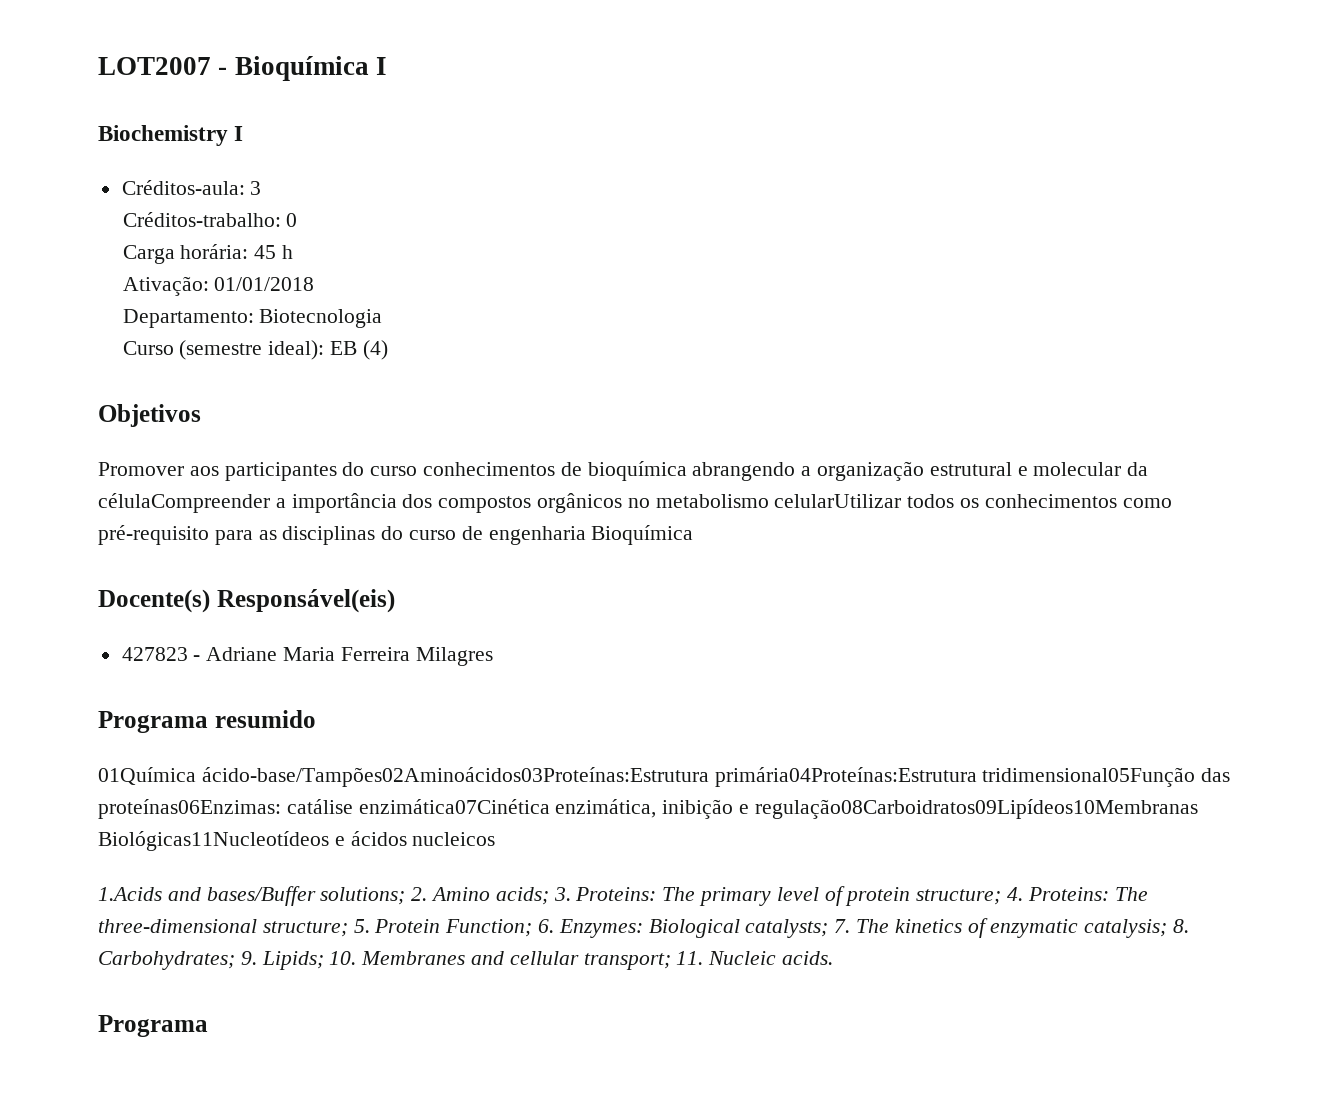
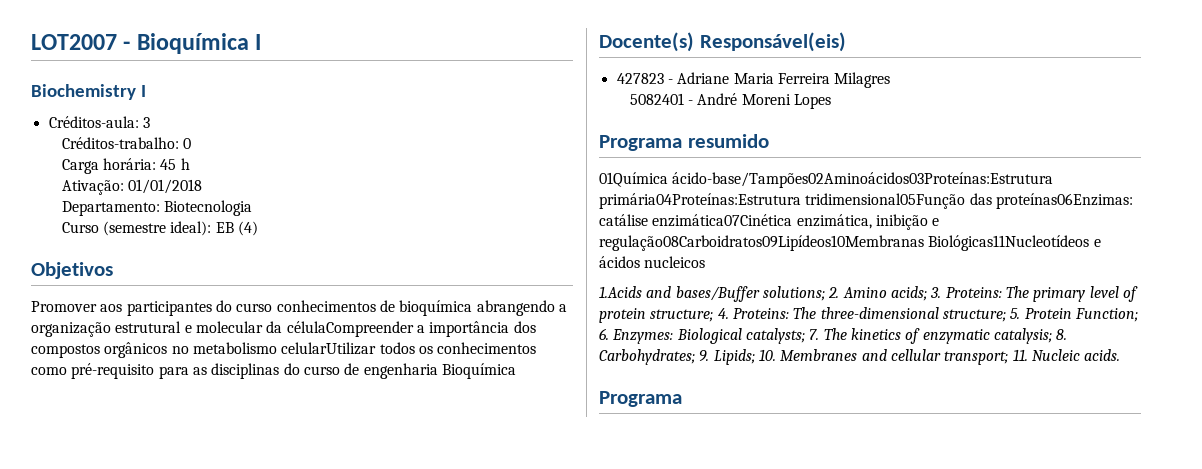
(493, 656) none -> [629,93,831,109] // 5082401 - André Moreni Lopes

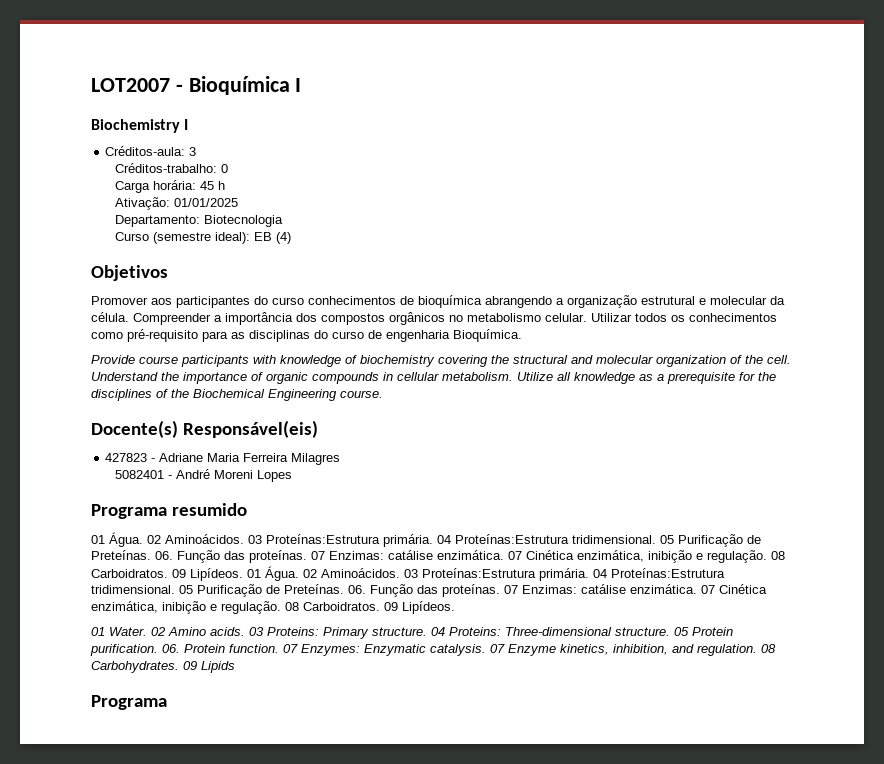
[127,179,202,194] 01/01/2018 -> [174,198,239,207] 01/01/2025
[286,321,414,337] célulaCompreender -> [91,312,211,325] célula. Compreender
[281,342,377,355] celularUtilizar -> [545,313,632,322] celular. Utilizar
[441,363,516,379] Bioquímica -> [453,329,522,342] [91,355,791,367] [91,372,776,384] [91,389,383,401] Bioquímica. // Provide course participants with knowledge of biochemistry covering the structural and molecular organization of the cell. Understand the importance of organic compounds in cellular metabolism. Utilize all knowledge as a prerequisite for the disciplines of the Biochemical Engineering course.
[599,172,1054,188] [599,193,1133,209] [599,214,940,230] [599,235,1101,251] [599,256,706,268] [599,286,1138,302] [599,307,1138,323] [599,328,1068,344] [599,349,1121,365] 01Química ácido-base/Tampões02Aminoácidos03Proteínas:Estrutura primária04Proteínas:Estrutura tridimensional05Função das proteínas06Enzimas: catálise enzimática07Cinética enzimática, inibição e regulação08Carboidratos09Lipídeos10Membranas Biológicas11Nucleotídeos e ácidos nucleicos // 1.Acids and bases/Buffer solutions; 2. Amino acids; 3. Proteins: The primary level of protein structure; 4. Proteins: The three-dimensional structure; 5. Protein Function; 6. Enzymes: Biological catalysts; 7. The kinetics of enzymatic catalysis; 8. Carbohydrates; 9. Lipids; 10. Membranes and cellular transport; 11. Nucleic acids. -> [91,532,761,547] [91,550,785,563] [91,566,725,581] [91,584,767,597] [91,601,455,614] [91,627,733,639] [90,644,776,656] [91,661,235,673] 01 Água. 02 Aminoácidos. 03 Proteínas:Estrutura primária. 04 Proteínas:Estrutura tridimensional. 05 Purificação de Preteínas. 06. Função das proteínas. 07 Enzimas: catálise enzimática. 07 Cinética enzimática, inibição e regulação. 08 Carboidratos. 09 Lipídeos. 01 Água. 02 Aminoácidos. 03 Proteínas:Estrutura primária. 04 Proteínas:Estrutura tridimensional. 05 Purificação de Preteínas. 06. Função das proteínas. 07 Enzimas: catálise enzimática. 07 Cinética enzimática, inibição e regulação. 08 Carboidratos. 09 Lipídeos. // 01 Water. 02 Amino acids. 03 Proteins: Primary structure. 04 Proteins: Three-dimensional structure. 05 Protein purification. 06. Protein function. 07 Enzymes: Enzymatic catalysis. 07 Enzyme kinetics, inhibition, and regulation. 08 Carbohydrates. 09 Lipids

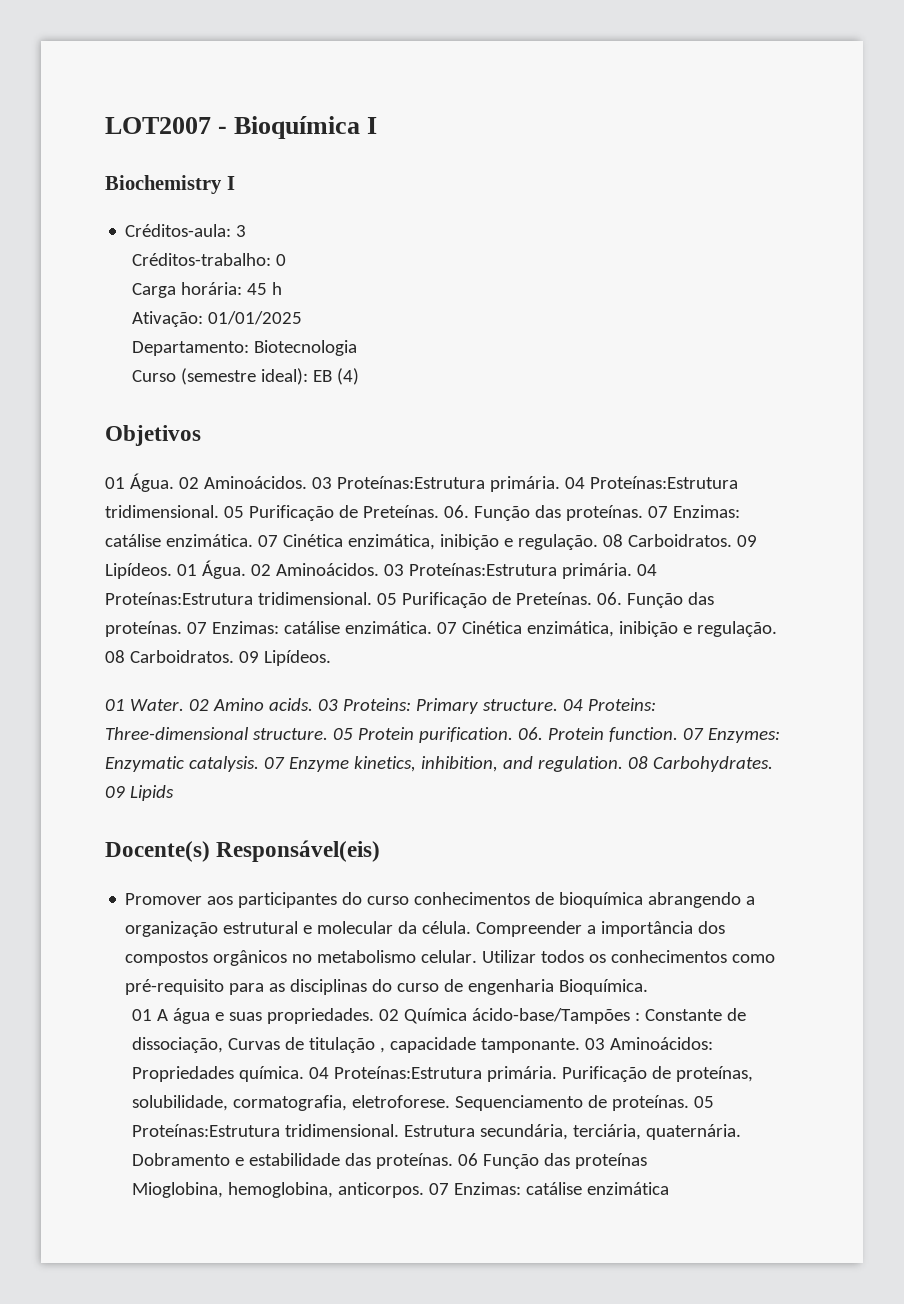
[91,295,785,308] [91,312,777,325] [91,329,522,342] [91,355,791,367] [91,372,776,384] [91,389,383,401] [91,420,318,438] [105,453,341,465] [115,469,293,482] [91,503,247,519] // Promover aos participantes do curso conhecimentos de bioquímica abrangendo a organização estrutural e molecular da célula. Compreender a importância dos compostos orgânicos no metabolismo celular. Utilizar todos os conhecimentos como pré-requisito para as disciplinas do curso de engenharia Bioquímica. // Provide course participants with knowledge of biochemistry covering the structural and molecular organization of the cell. Understand the importance of organic compounds in cellular metabolism. Utilize all knowledge as a prerequisite for the disciplines of the Biochemical Engineering course. // Docente(s) Responsável(eis) // 427823 - Adriane Maria Ferreira Milagres // 5082401 - André Moreni Lopes // Programa resumido -> (201, 435) none
[91,695,167,710] Programa -> [105,840,381,862] [125,892,756,908] [125,921,726,937] [125,950,776,966] [125,979,649,995] [132,1008,747,1024] [132,1037,714,1053] [132,1066,754,1082] [132,1095,715,1111] [132,1124,742,1140] [132,1153,648,1169] [132,1182,670,1198] Docente(s) Responsável(eis) // Promover aos participantes do curso conhecimentos de bioquímica abrangendo a organização estrutural e molecular da célula. Compreender a importância dos compostos orgânicos no metabolismo celular. Utilizar todos os conhecimentos como pré-requisito para as disciplinas do curso de engenharia Bioquímica. // 01 A água e suas propriedades. 02 Química ácido-base/Tampões : Constante de dissociação, Curvas de titulação , capacidade tamponante. 03 Aminoácidos: Propriedades química. 04 Proteínas:Estrutura primária. Purificação de proteínas, solubilidade, cormatografia, eletroforese. Sequenciamento de proteínas. 05 Proteínas:Estrutura tridimensional. Estrutura secundária, terciária, quaternária. Dobramento e estabilidade das proteínas. 06 Função das proteínas // Mioglobina, hemoglobina, anticorpos. 07 Enzimas: catálise enzimática

